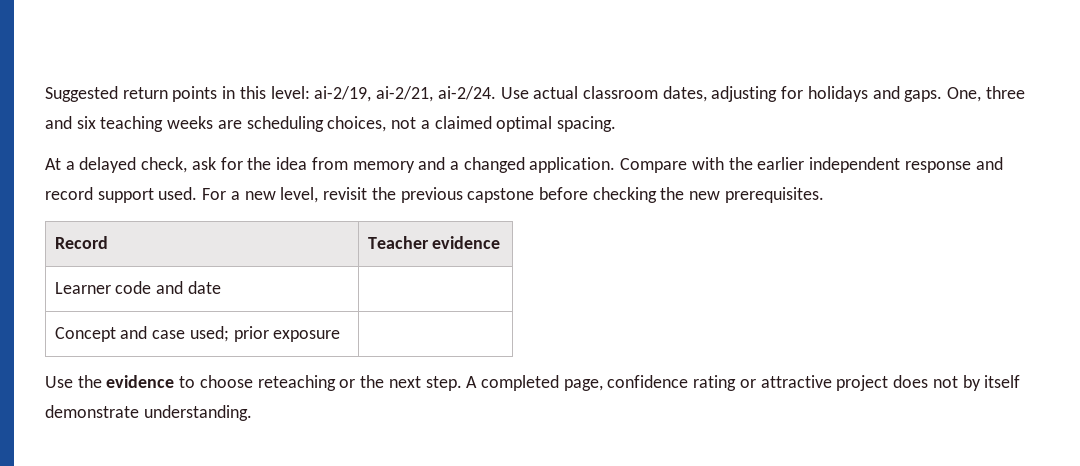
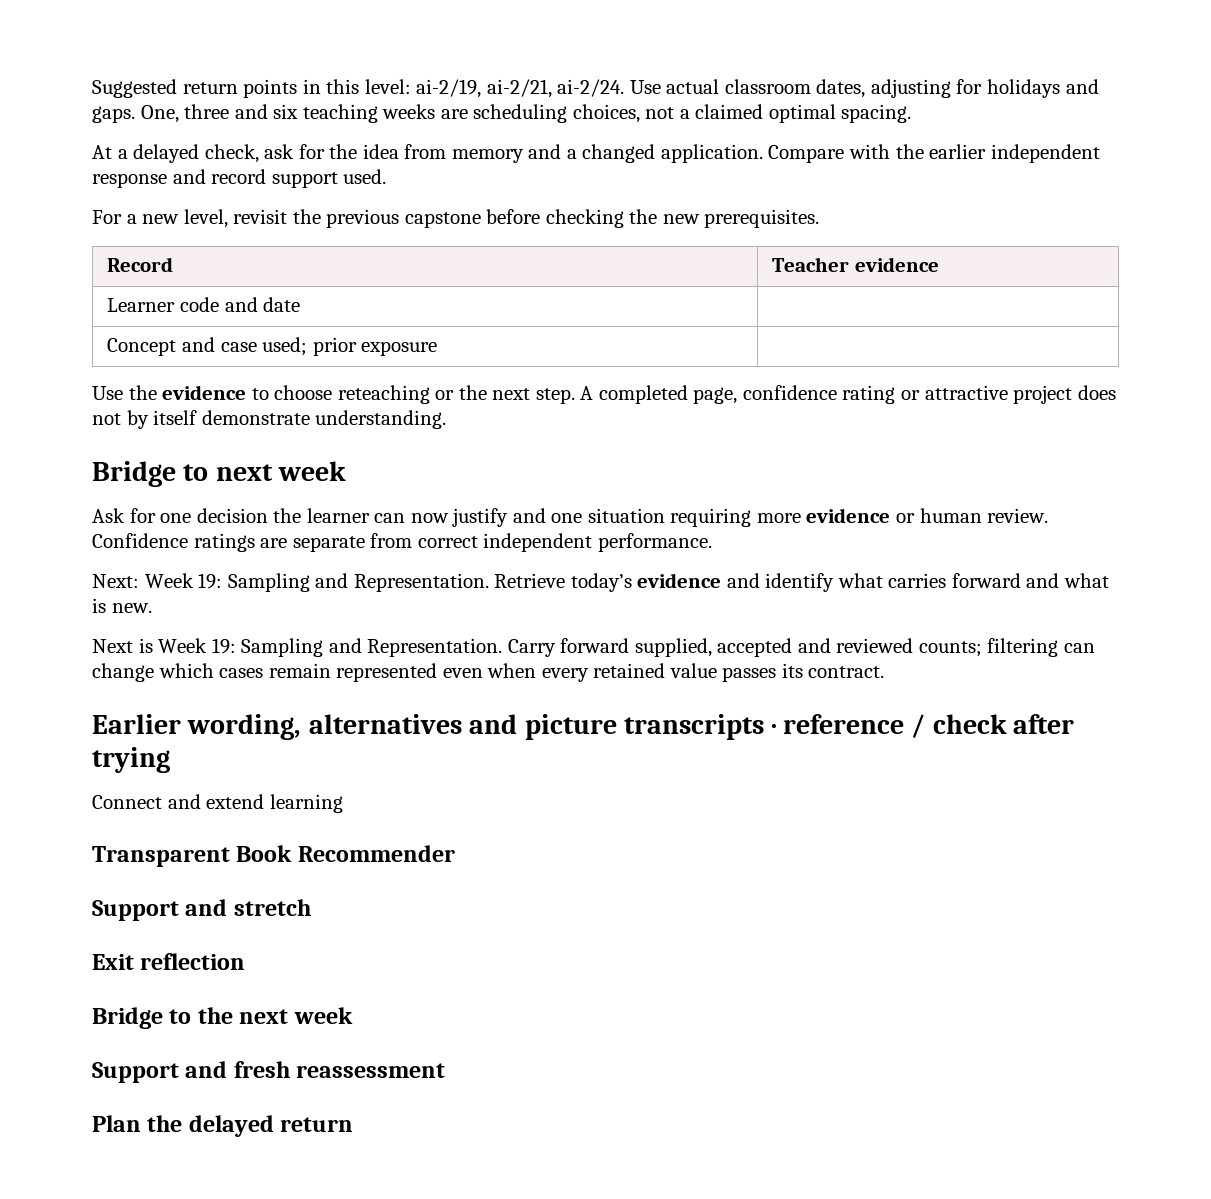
(198, 193) none -> (387, 176) //
(252, 413) none -> [92,461,347,487] [92,508,1049,527] [92,533,712,552] [92,573,1110,592] [92,598,152,613] [92,638,1096,657] [92,663,885,682] [92,714,1075,740] [92,747,170,773] [92,794,343,813] [92,845,455,867] [92,899,311,921] [92,953,246,970] [92,1007,353,1029] [92,1061,446,1083] [92,1115,354,1137] // Bridge to next week // Ask for one decision the learner can now justify and one situation requiring more evidence or human review. Confidence ratings are separate from correct independent performance. // Next: Week 19: Sampling and Representation. Retrieve today’s evidence and identify what carries forward and what is new. // Next is Week 19: Sampling and Representation. Carry forward supplied, accepted and reviewed counts; filtering can change which cases remain represented even when every retained value passes its contract. // Earlier wording, alternatives and picture transcripts · reference / check after trying // Connect and extend learning // Transparent Book Recommender // Support and stretch // Exit reflection // Bridge to the next week // Support and fresh reassessment // Plan the delayed return

